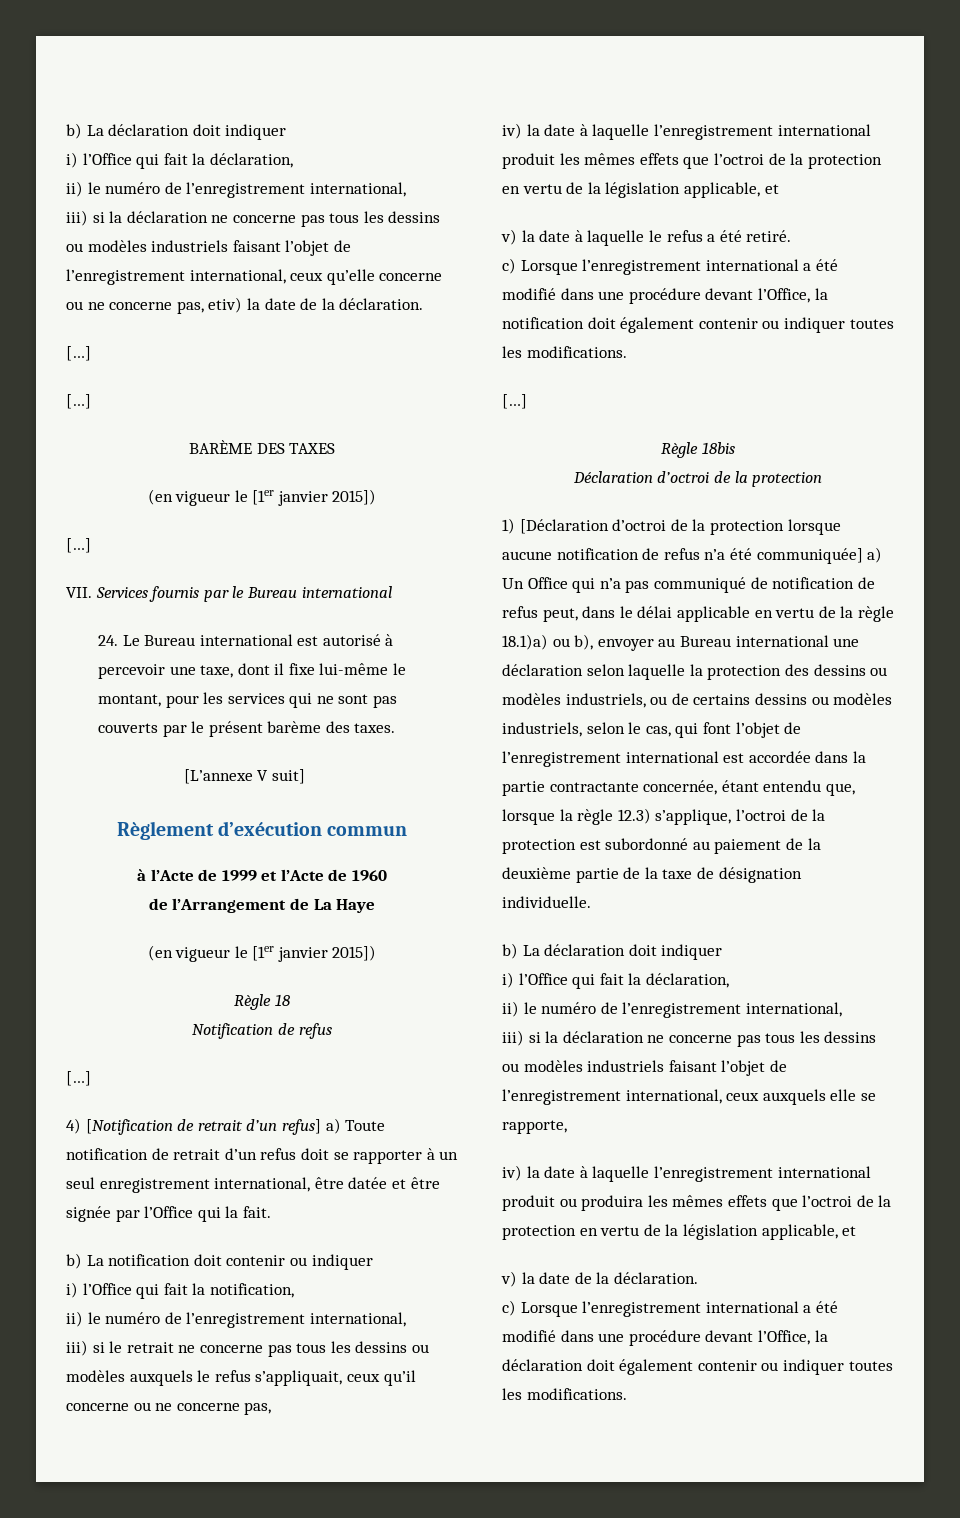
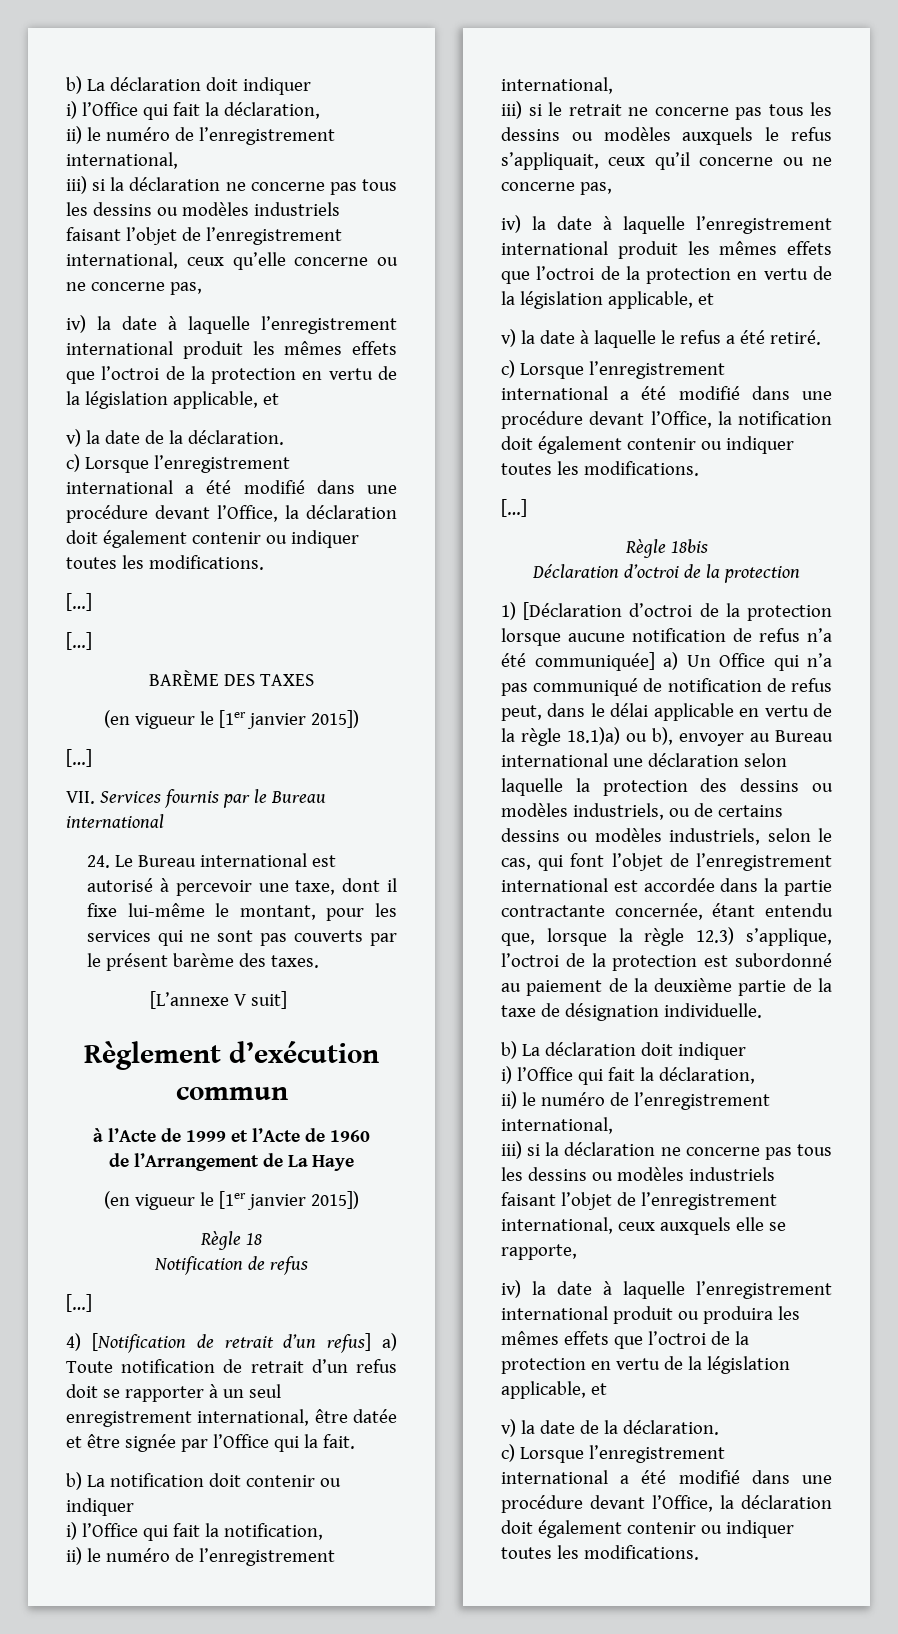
[208,297,424,313] etiv) la date de la déclaration. -> [66,315,397,334] [66,341,397,359] [66,366,397,384] [66,391,279,409] [66,429,284,447] [66,454,290,473] [66,480,397,494] [66,505,397,523] [66,530,359,548] [66,555,264,570] // iv) la date à laquelle l’enregistrement international produit les mêmes effets que l’octroi de la protection en vertu de la législation applicable, et // v) la date de la déclaration. // c) Lorsque l’enregistrement international a été modifié dans une procédure devant l’Office, la déclaration doit également contenir ou indiquer toutes les modifications.

